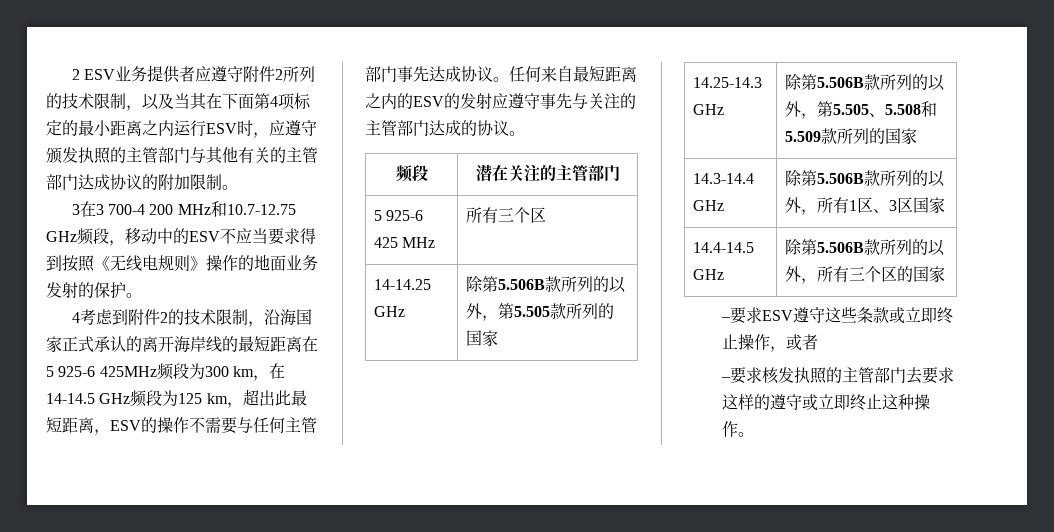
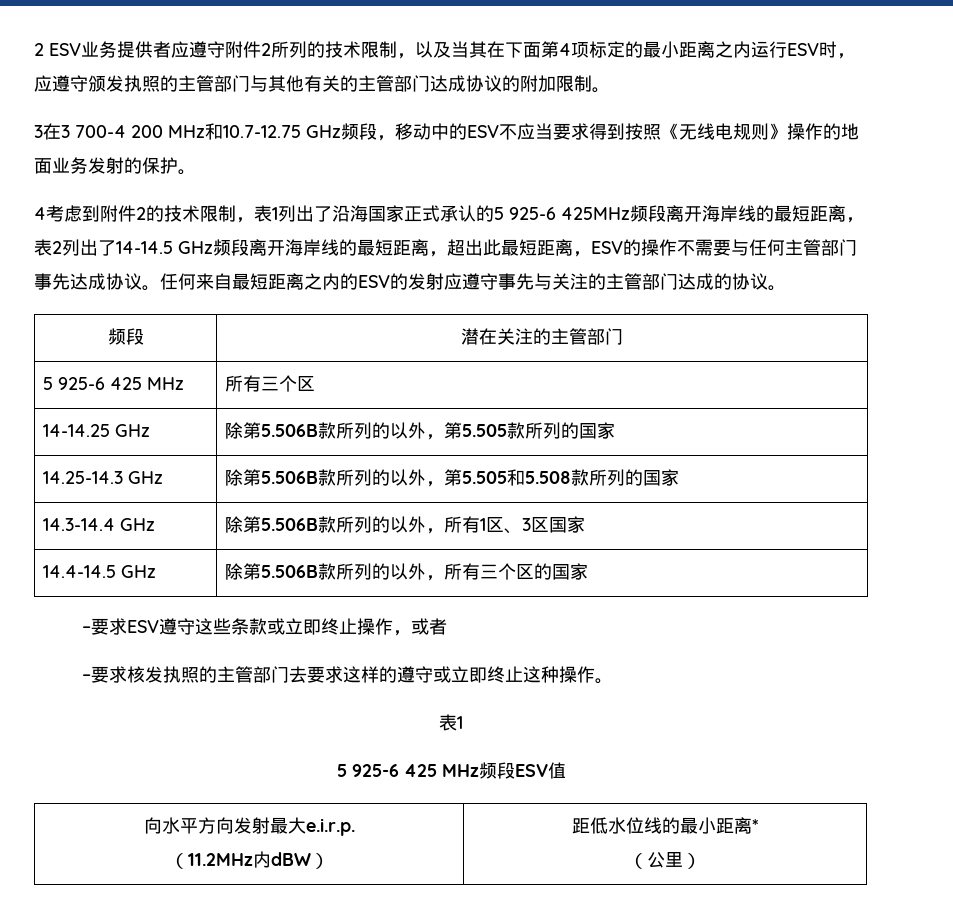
(264, 324) none -> [254,205,332,222] 表1列出了
[142,336,318,353] [46,363,285,381] [46,390,228,407] 离开海岸线的最短距离在5 925-6 425MHz频段为300 km，在14-14.5 GHz频段为125 km -> [494,205,864,223] [34,239,429,256] 5 925-6 425MHz频段离开海岸线的最短距离，表2列出了14-14.5 GHz频段离开海岸线的最短距离
[868,101,937,117] [784,131,821,142] 、5.508和5.509 -> [507,469,572,486] 和5.508
(755, 434) none -> [439,714,463,731] [336,762,566,779] [143,817,355,836] [169,851,329,869] [571,817,759,834] [629,852,701,869] // 表1 // 5 925-6 425 MHz频段ESV值 // 向水平方向发射最大e.i.r.p. // （11.2MHz内dBW） | 距低水位线的最小距离* // （公里）

